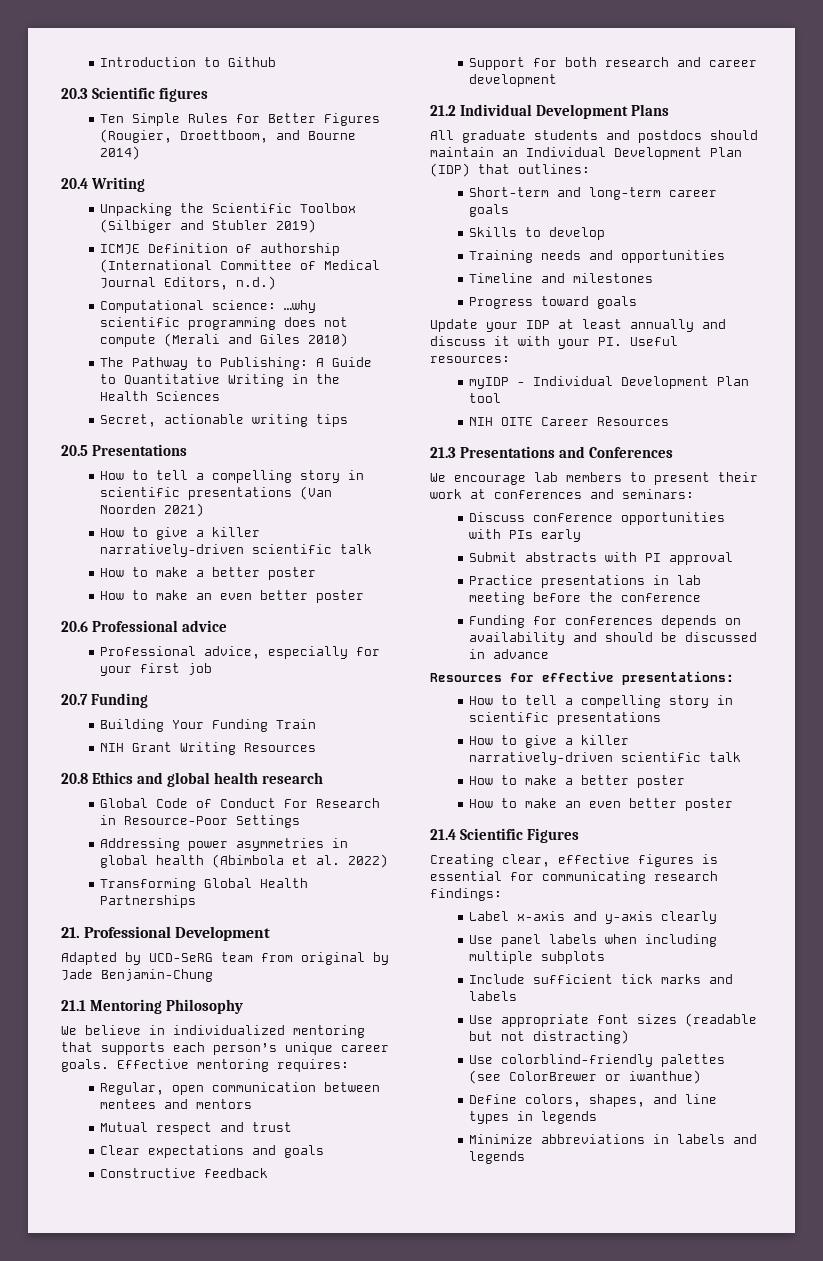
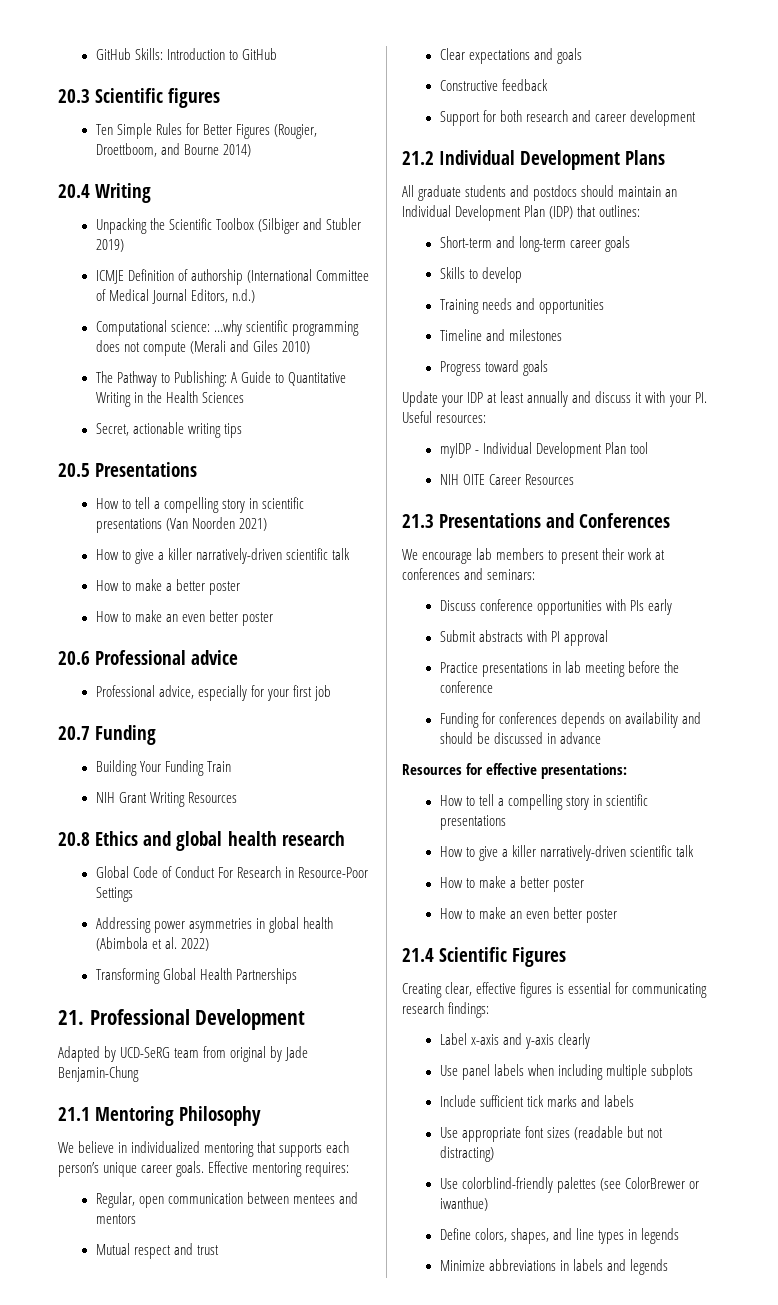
(100, 62) none -> [95,48,163,60] GitHub Skills:
[228,57,277,67] Github -> [241,48,277,60] GitHub

